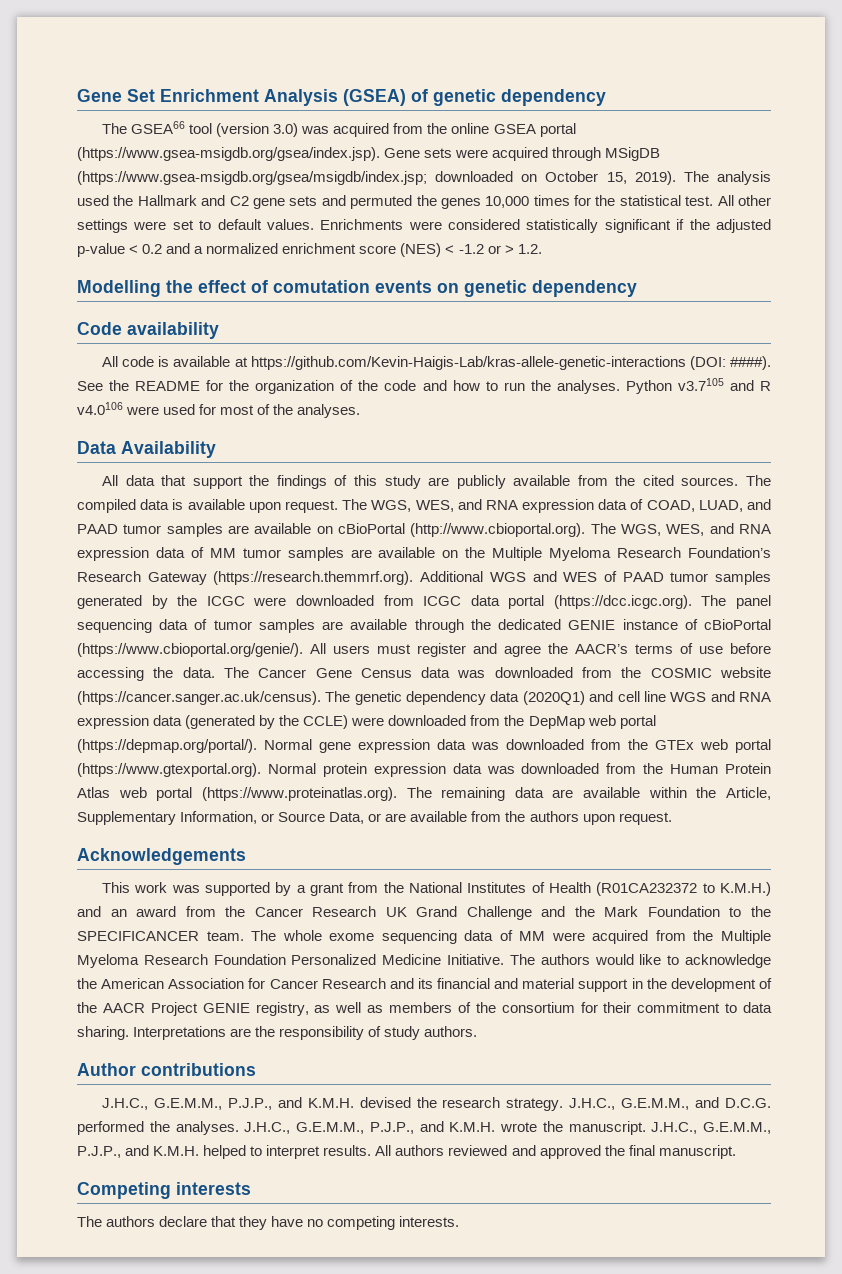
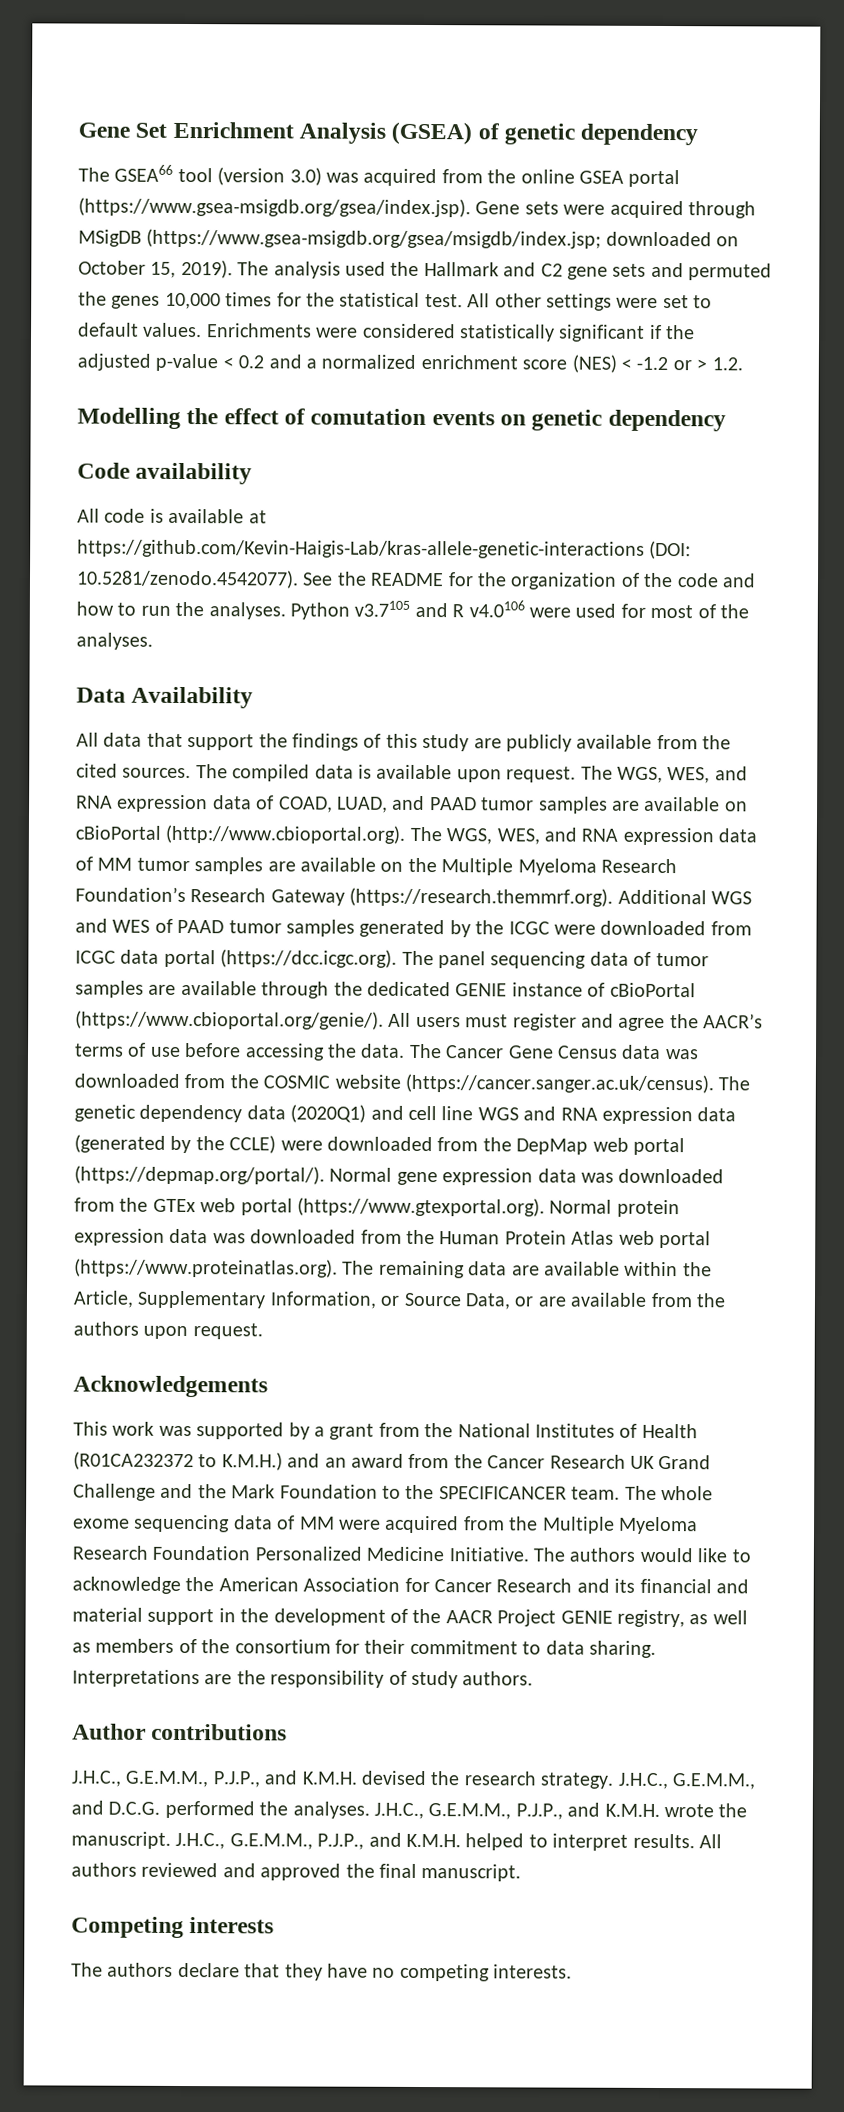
[730,356,771,370] ####). -> [76,569,299,589] 10.5281/zenodo.4542077).

